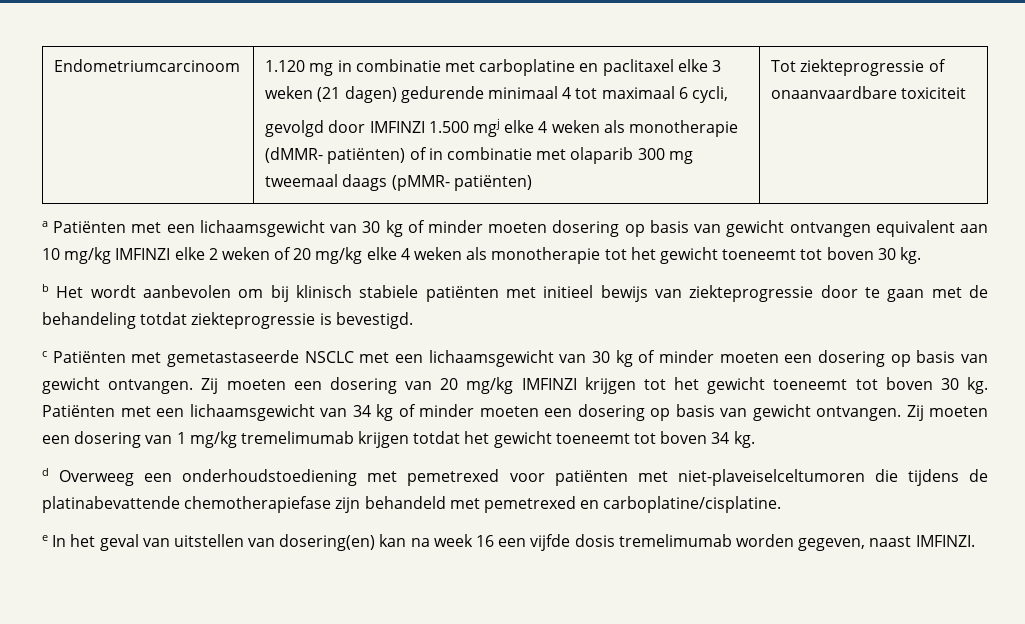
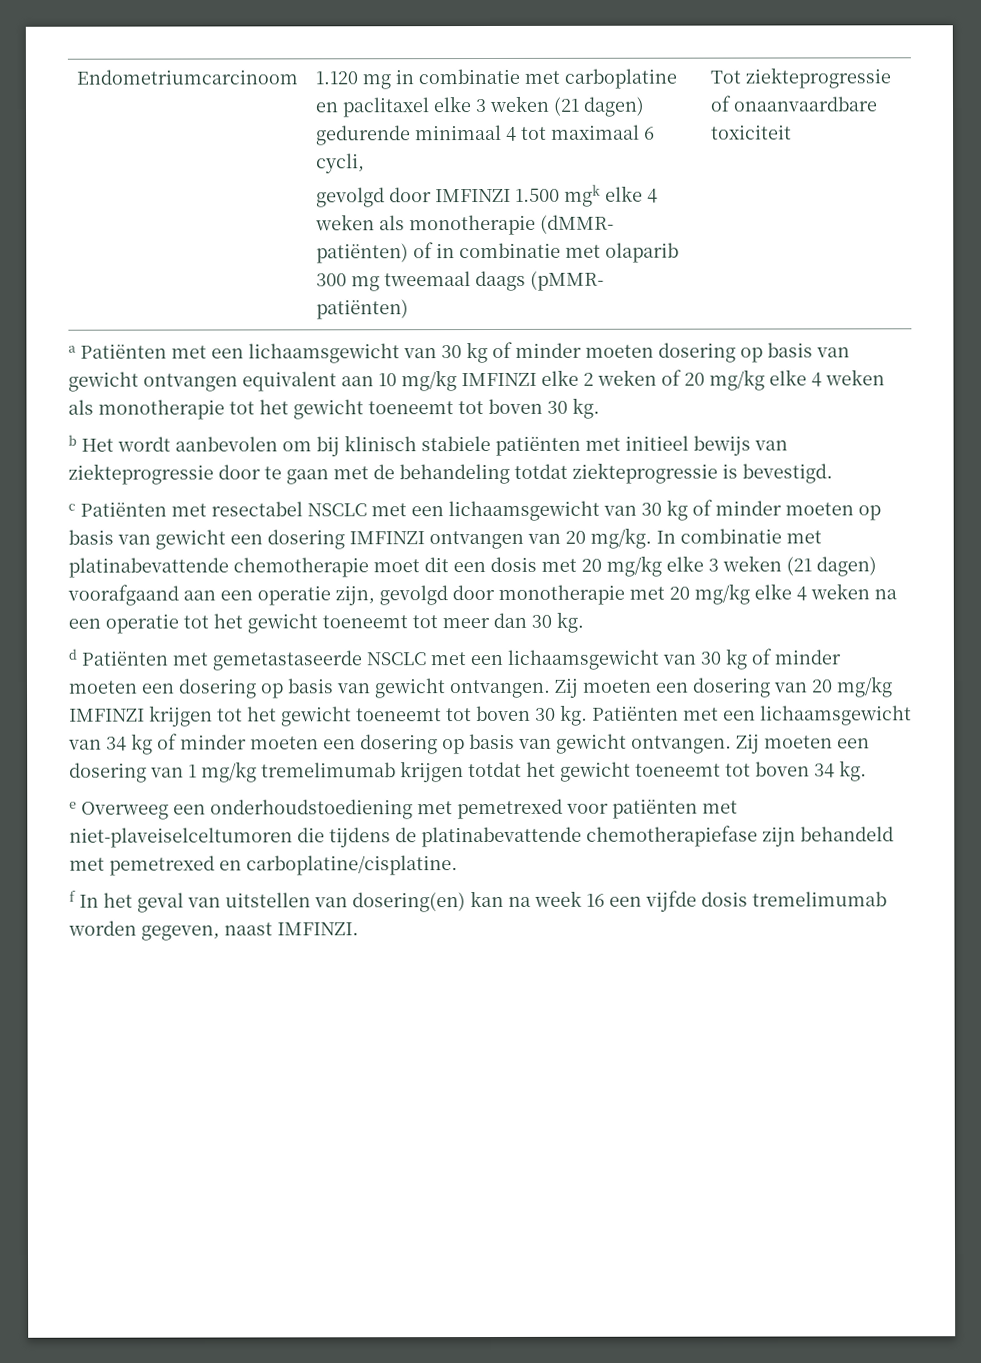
[472,118,500,137] mgj -> [563,184,601,207] mgk
(162, 357) none -> [211,499,881,522] [68,527,822,550] [68,555,877,578] [67,583,897,606] [68,611,584,634] [68,648,208,666] resectabel NSCLC met een lichaamsgewicht van 30 kg of minder moeten op basis van gewicht een dosering IMFINZI ontvangen van 20 mg/kg. In combinatie met platinabevattende chemotherapie moet dit een dosis met 20 mg/kg elke 3 weken (21 dagen) voorafgaand aan een operatie zijn, gevolgd door monotherapie met 20 mg/kg elke 4 weken na een operatie tot het gewicht toeneemt tot meer dan 30 kg. // d Patiënten met
[42,468,49,476] d -> [69,801,77,809] e
[42,535,48,541] e -> [69,890,76,902] f

